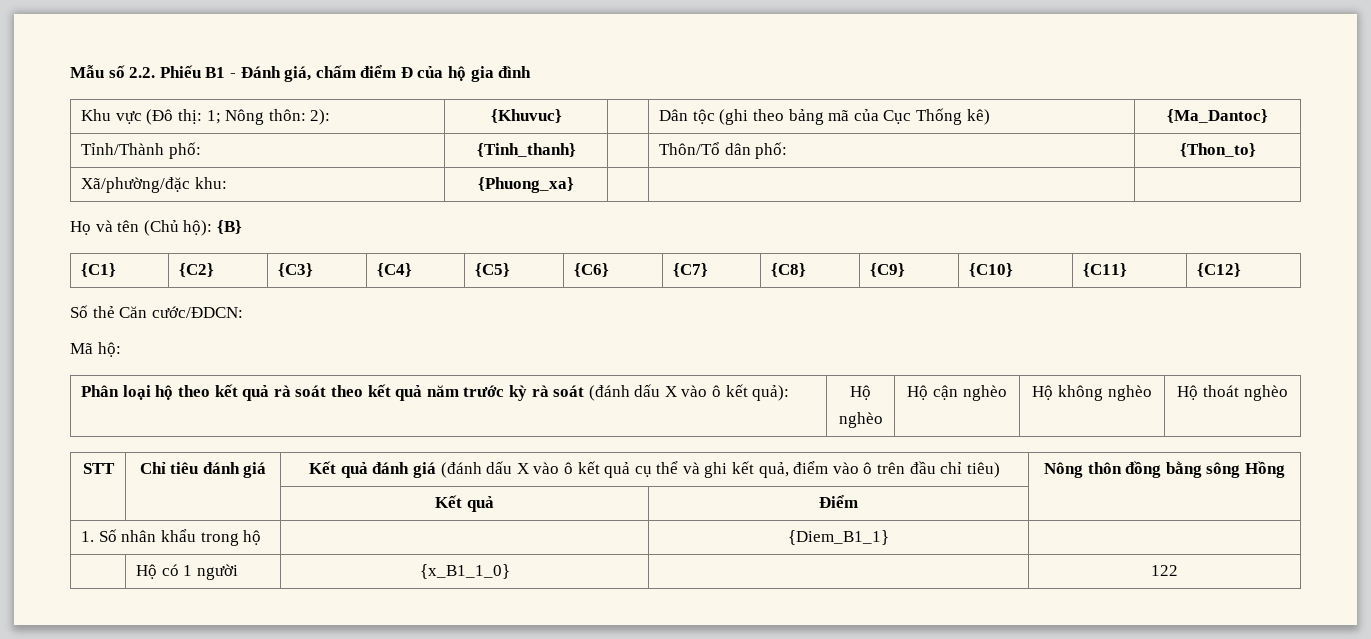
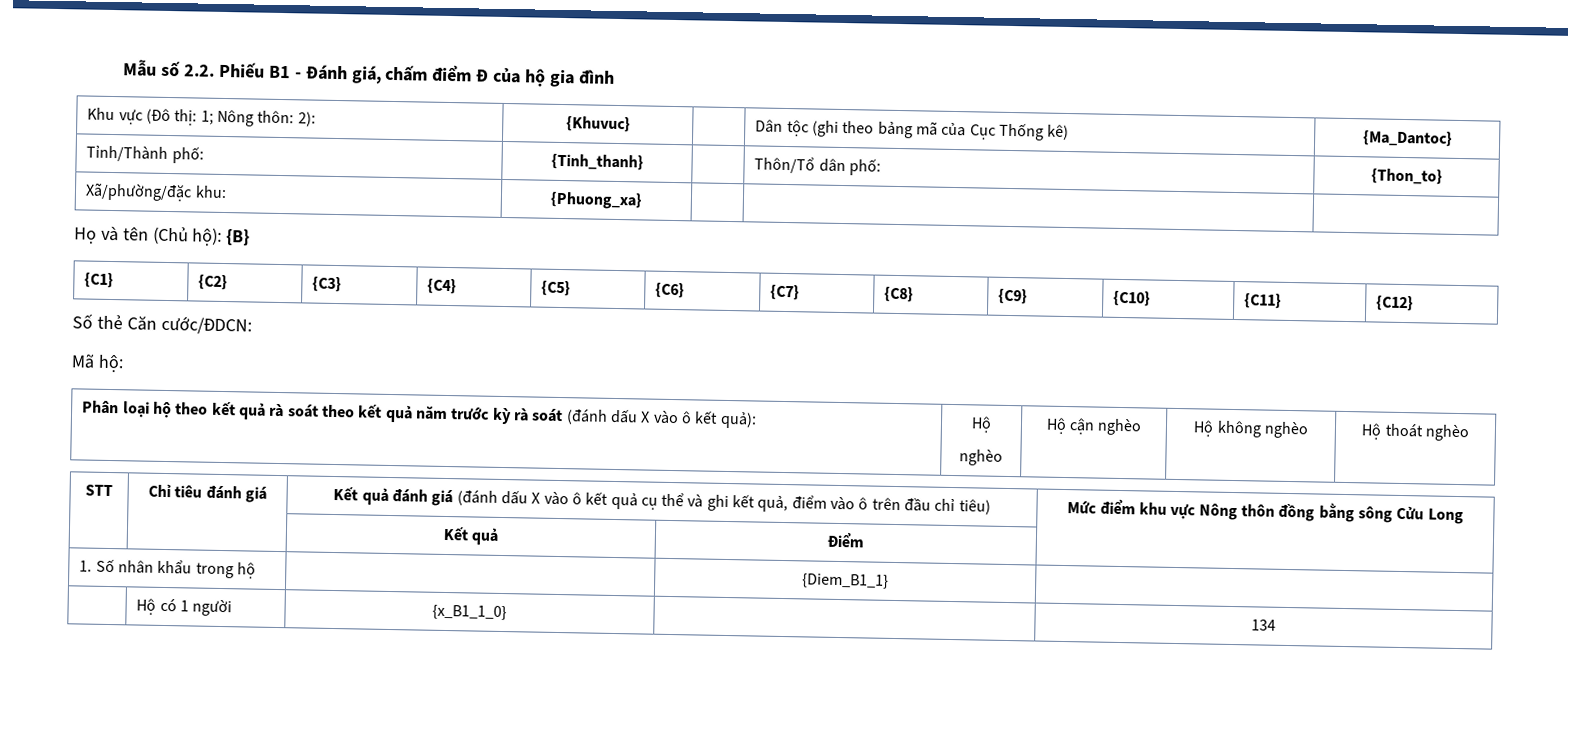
(1000, 470) none -> [1067,498,1197,520] Mức điểm khu vực
[1244,461,1285,478] Hồng -> [1396,505,1464,525] Cửu Long
[1151,565,1178,576] 122 -> [1251,619,1276,631] 134

